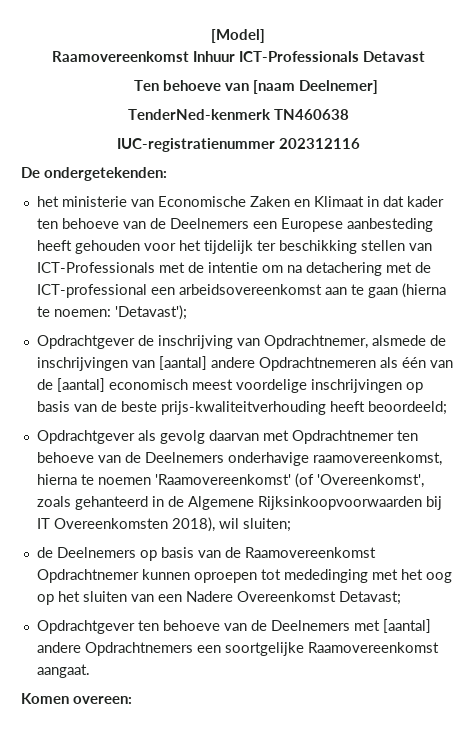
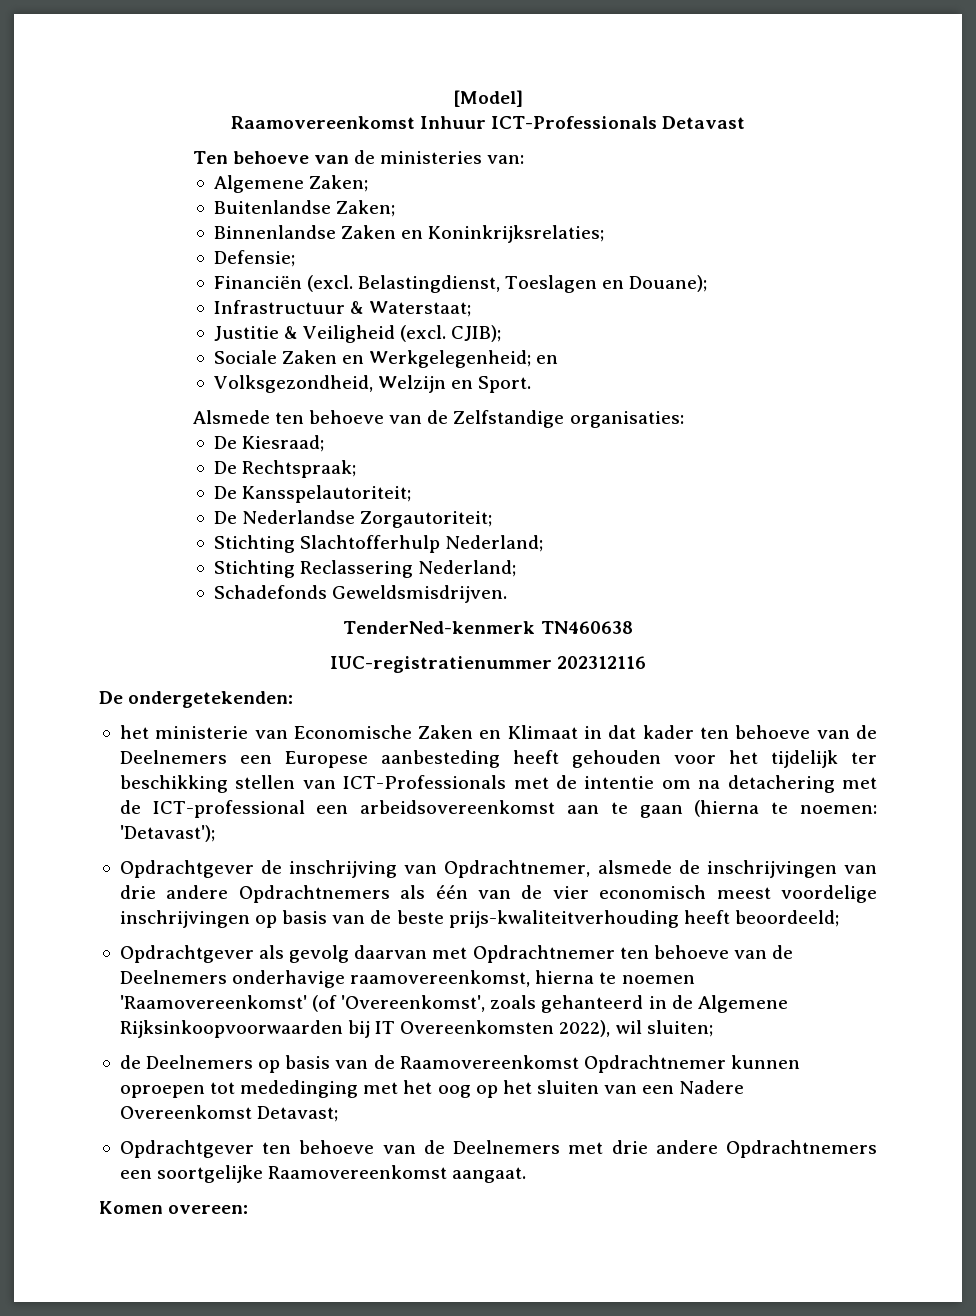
[252,80,378,94] [naam Deelnemer] -> [354,150,525,164] [213,175,368,193] [213,200,395,217] [213,225,605,243] [213,250,295,267] [213,275,708,293] [213,300,471,317] [213,325,502,343] [213,350,559,368] [213,375,532,393] [192,410,684,428] [213,435,324,452] [213,460,356,478] [213,485,411,503] [213,510,492,528] [213,535,543,553] [213,560,516,578] [213,585,507,603] de ministeries van: // Algemene Zaken; // Buitenlandse Zaken; // Binnenlandse Zaken en Koninkrijksrelaties; // Defensie; // Financiën (excl. Belastingdienst, Toeslagen en Douane); // Infrastructuur & Waterstaat; // Justitie & Veiligheid (excl. CJIB); // Sociale Zaken en Werkgelegenheid; en // Volksgezondheid, Welzijn en Sport. // Alsmede ten behoeve van de Zelfstandige organisaties: // De Kiesraad; // De Rechtspraak; // De Kansspelautoriteit; // De Nederlandse Zorgautoriteit; // Stichting Slachtofferhulp Nederland; // Stichting Reclassering Nederland; // Schadefonds Geweldsmisdrijven.
[158,356,376,371] [aantal] andere Opdrachtnemeren -> [119,885,390,903] drie andere Opdrachtnemers
[56,378,105,392] [aantal] -> [552,886,589,899] vier
[171,517,215,532] 2018), -> [559,1020,611,1037] 2022),
[382,619,431,633] [aantal] -> [611,1140,648,1154] drie

